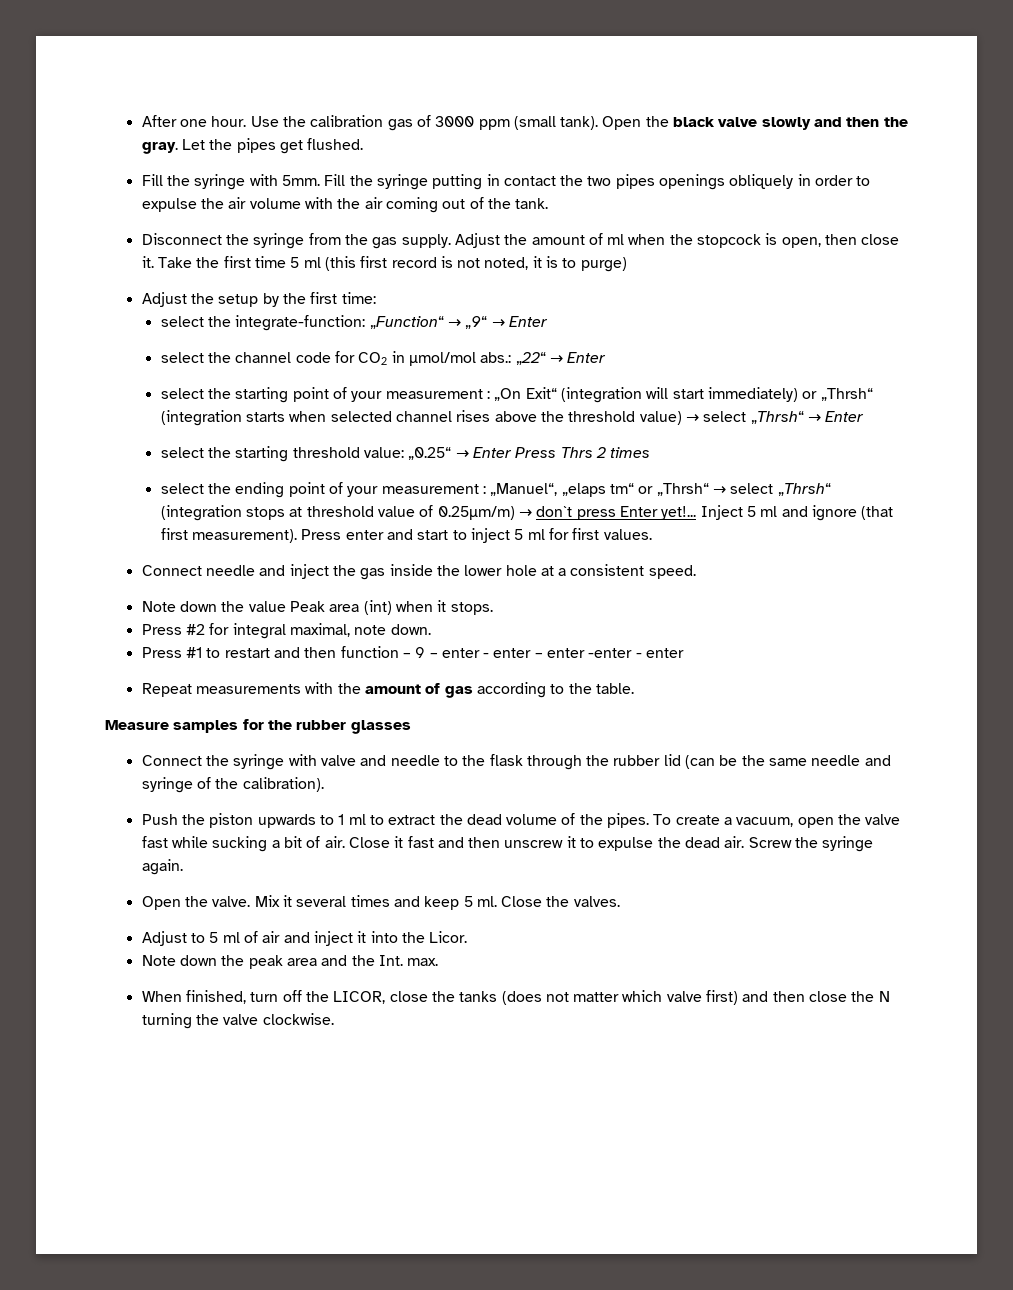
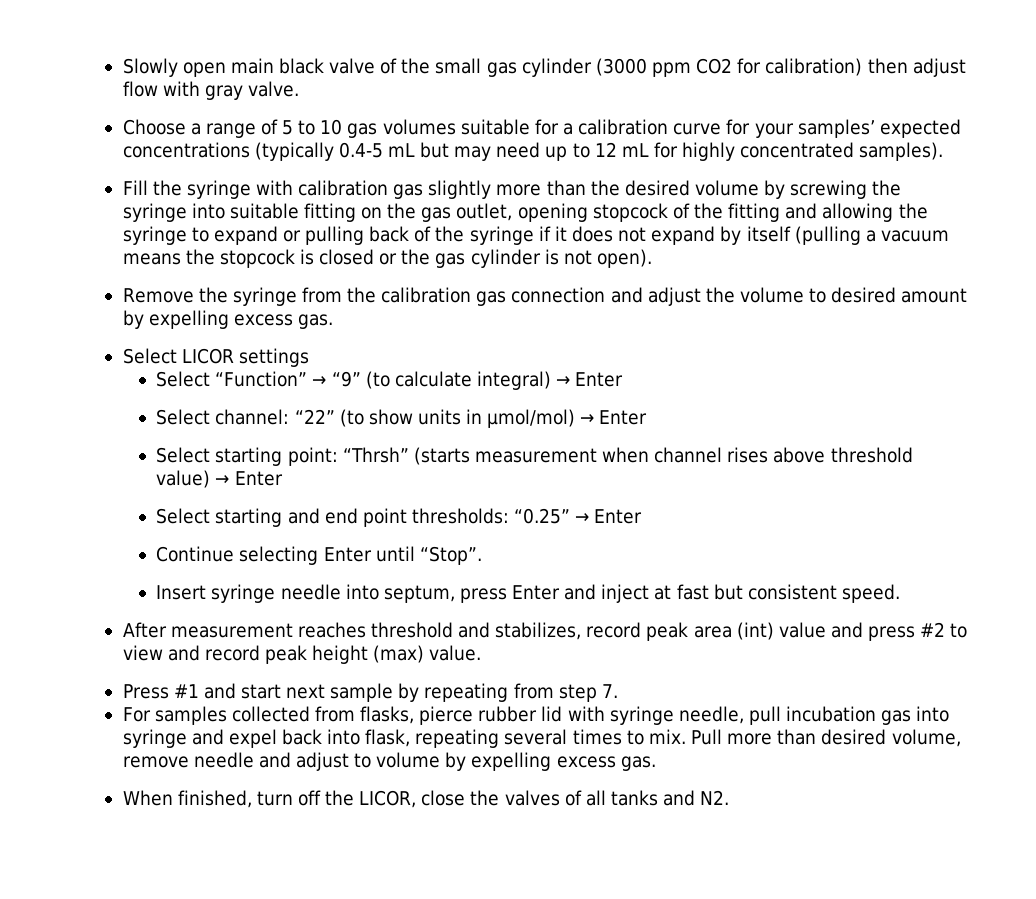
[141,115,908,131] [141,138,364,154] [141,174,871,190] [141,197,549,213] [141,233,900,249] [141,256,627,272] [141,292,376,307] [160,315,548,331] [160,351,607,366] [160,387,873,403] [160,410,392,426] After one hour. Use the calibration gas of 3000 ppm (small tank). Open the black valve slowly and then the gray. Let the pipes get flushed. // Fill the syringe with 5mm. Fill the syringe putting in contact the two pipes openings obliquely in order to expulse the air volume with the air coming out of the tank. // Disconnect the syringe from the gas supply. Adjust the amount of ml when the stopcock is open, then close it. Take the first time 5 ml (this first record is not noted, it is to purge) // Adjust the setup by the first time: // select the integrate-function: „Function“ → „9“ → Enter // select the channel code for CO2 in µmol/mol abs.: „22“ → Enter // select the starting point of your measurement : „On Exit“ (integration will start immediately) or „Thrsh“ (integration starts when selected -> [122,58,966,77] [122,81,299,100] [122,119,961,138] [122,142,944,161] [122,180,902,199] [122,203,928,222] [122,226,949,245] [122,249,653,268] [122,287,968,306] [122,310,333,329] [122,348,309,367] [156,371,624,390] [156,409,648,428] [156,447,650,466] Slowly open main black valve of the small gas cylinder (3000 ppm CO2 for calibration) then adjust flow with gray valve. // Choose a range of 5 to 10 gas volumes suitable for a calibration curve for your samples’ expected concentrations (typically 0.4-5 mL but may need up to 12 mL for highly concentrated samples). // Fill the syringe with calibration gas slightly more than the desired volume by screwing the syringe into suitable fitting on the gas outlet, opening stopcock of the fitting and allowing the syringe to expand or pulling back of the syringe if it does not expand by itself (pulling a vacuum means the stopcock is closed or the gas cylinder is not open). // Remove the syringe from the calibration gas connection and adjust the volume to desired amount by expelling excess gas. // Select LICOR settings // Select “Function” → “9” (to calculate integral) → Enter // Select channel: “22” (to show units in µmol/mol) → Enter // Select starting point: “Thrsh” (starts measurement when
[540,411,564,422] the -> (826, 455) none
[703,411,865,424] [160,446,651,462] [160,482,831,498] [160,505,894,521] [160,528,652,543] [141,564,696,580] [141,600,493,615] [141,623,431,639] [141,646,685,658] [141,682,634,698] [105,719,411,734] [141,754,891,770] [141,777,324,793] [141,813,901,828] [141,836,874,852] [141,859,183,875] [141,895,620,910] [141,931,468,946] [141,955,439,969] select „Thrsh“ → Enter // select the starting threshold value: „0.25“ → Enter Press Thrs 2 times // select the ending point of your measurement : „Manuel“, „elaps tm“ or „Thrsh“ → select „Thrsh“ (integration stops at threshold value of 0.25µm/m) → don`t press Enter yet!... Inject 5 ml and ignore (that first measurement). Press enter and start to inject 5 ml for first values. // Connect needle and inject the gas inside the lower hole at a consistent speed. // Note down the value Peak area (int) when it stops. // Press #2 for integral maximal, note down. // Press #1 to restart and then function – 9 – enter - enter – enter -enter - enter // Repeat measurements with the amount of gas according to the table. // Measure samples for the rubber glasses // Connect the syringe with valve and needle to the flask through the rubber lid (can be the same needle and syringe of the calibration). // Push the piston upwards to 1 ml to extract the dead volume of the pipes. To create a vacuum, open the valve fast while sucking a bit of air. Close it fast and then unscrew it to expulse the dead air. Screw the syringe again. // Open the valve. Mix it several times and keep 5 ml. Close the valves. // Adjust to 5 ml of air and inject it into the Licor. // Note down the peak area and the Int. max. -> [234,471,283,486] [156,508,643,527] [156,546,482,565] [156,584,900,603] [122,622,968,641] [122,645,482,664] [122,683,618,702] [122,706,950,725] [122,729,961,748] [122,752,656,771] Enter // Select starting and end point thresholds: “0.25” → Enter // Continue selecting Enter until “Stop”. // Insert syringe needle into septum, press Enter and inject at fast but consistent speed. // After measurement reaches threshold and stabilizes, record peak area (int) value and press #2 to view and record peak height (max) value. // Press #1 and start next sample by repeating from step 7. // For samples collected from flasks, pierce rubber lid with syringe needle, pull incubation gas into syringe and expel back into flask, repeating several times to mix. Pull more than desired volume, remove needle and adjust to volume by expelling excess gas.
[459,990,890,1005] [141,1013,334,1029] tanks (does not matter which valve first) and then close the N turning the valve clockwise. -> [504,790,730,806] valves of all tanks and N2.

